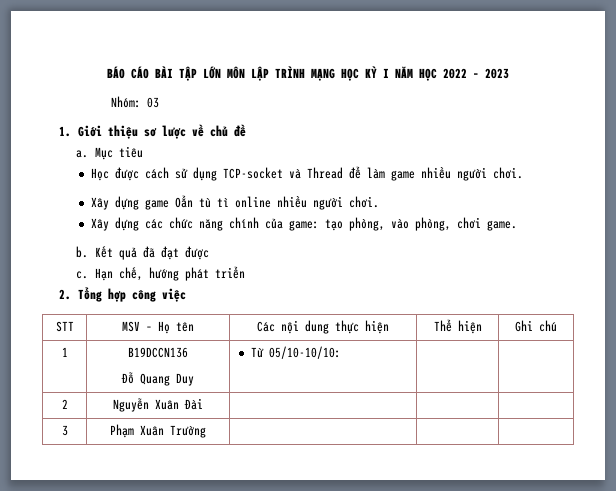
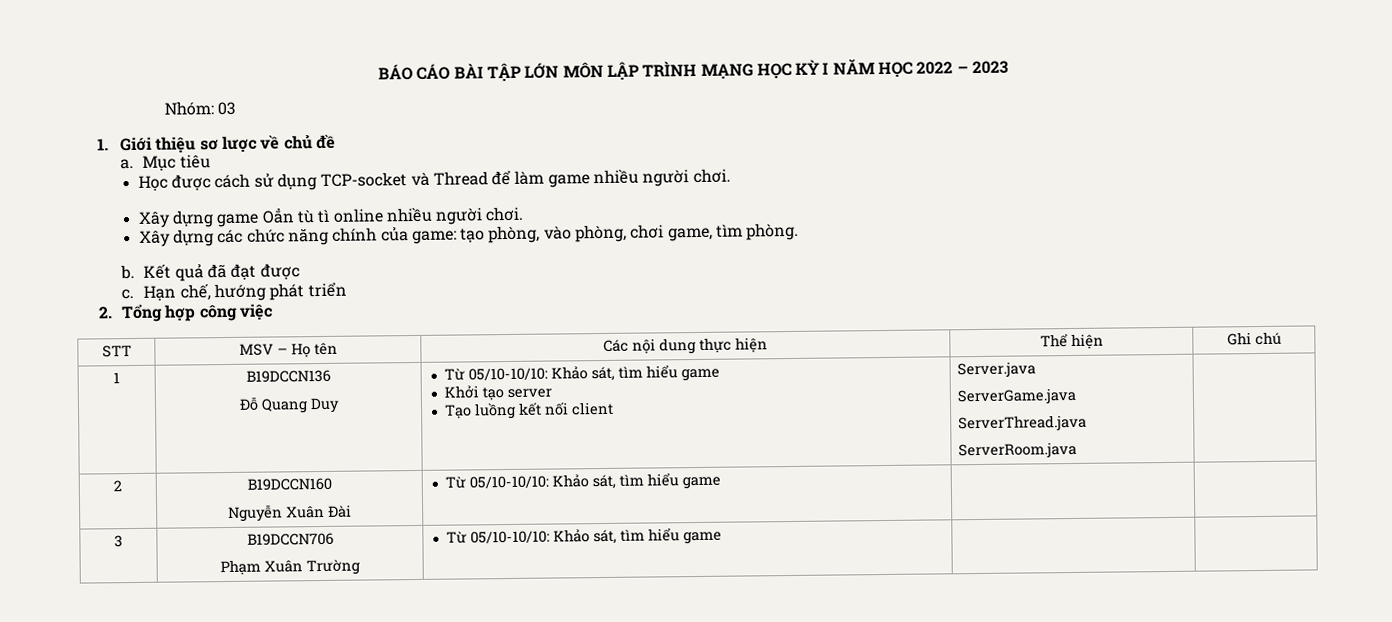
[486,220,517,231] game. -> [667,222,800,242] game, tìm phòng.
(341, 352) | -> [550,365,720,382] [443,385,552,401] [443,401,614,420] [956,361,1036,379] [956,387,1077,406] [957,414,1087,433] [957,441,1077,460] Khảo sát, tìm hiểu game // Khởi tạo server // Tạo luồng kết nối client | Server.java // ServerGame.java // ServerThread.java // ServerRoom.java
(68, 404) none -> [246,477,332,491] B19DCCN160 //
(204, 404) none -> [444,473,721,490] Từ 05/10-10/10: Khảo sát, tìm hiểu game
(68, 430) none -> [246,532,334,546] B19DCCN706 //
(206, 431) none -> [445,528,722,545] Từ 05/10-10/10: Khảo sát, tìm hiểu game

